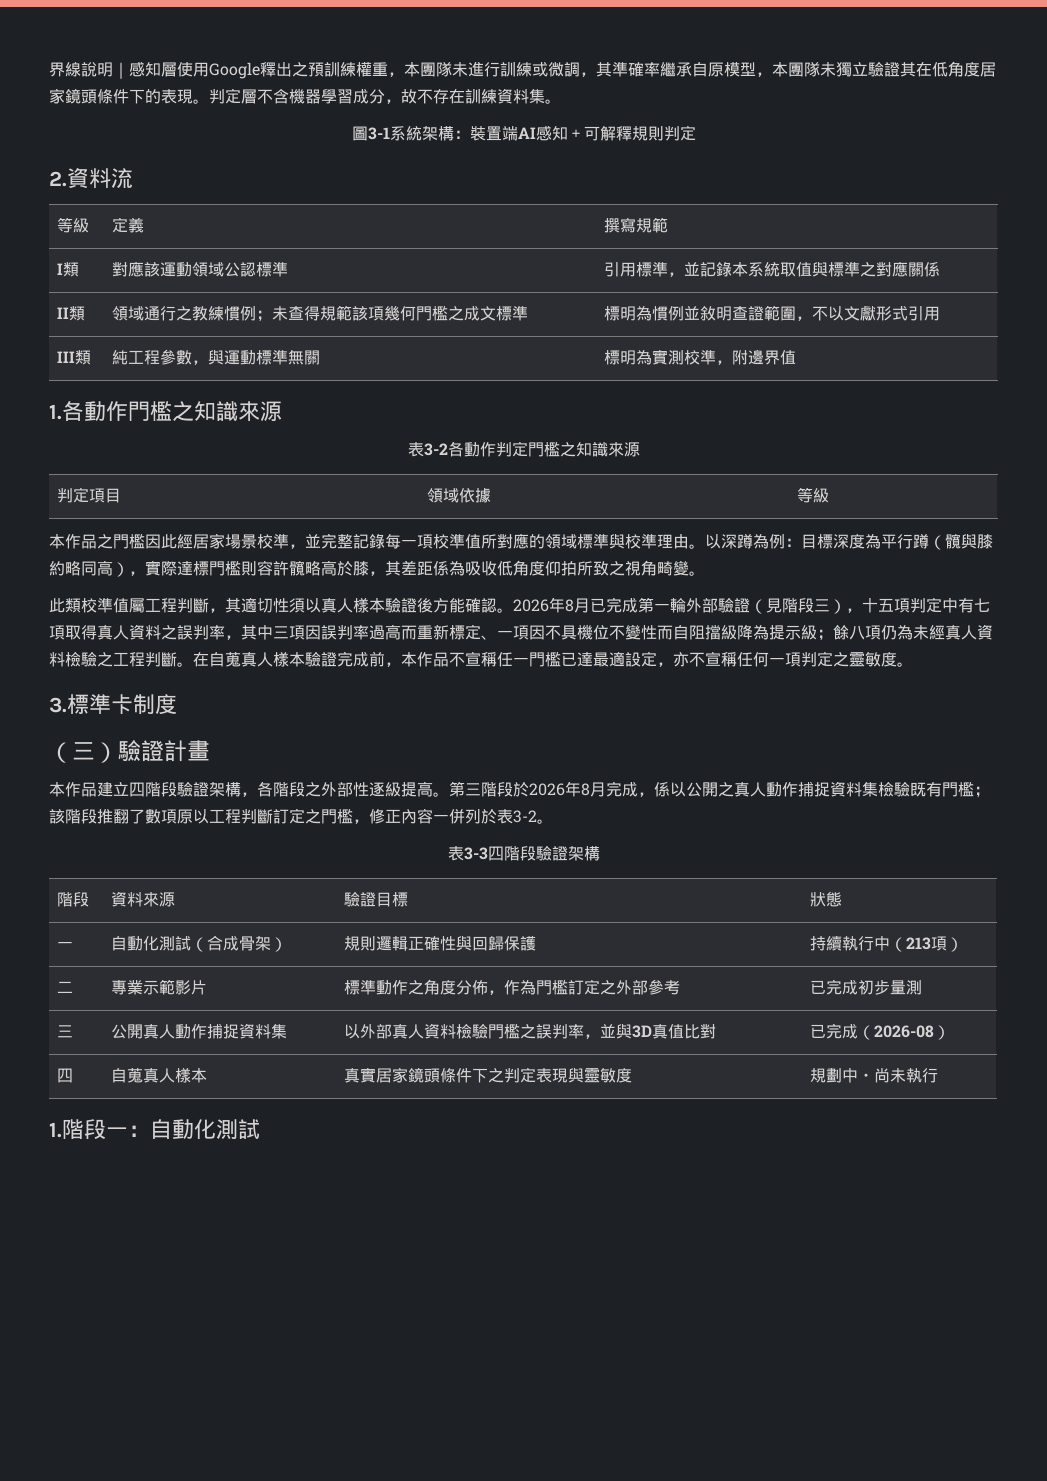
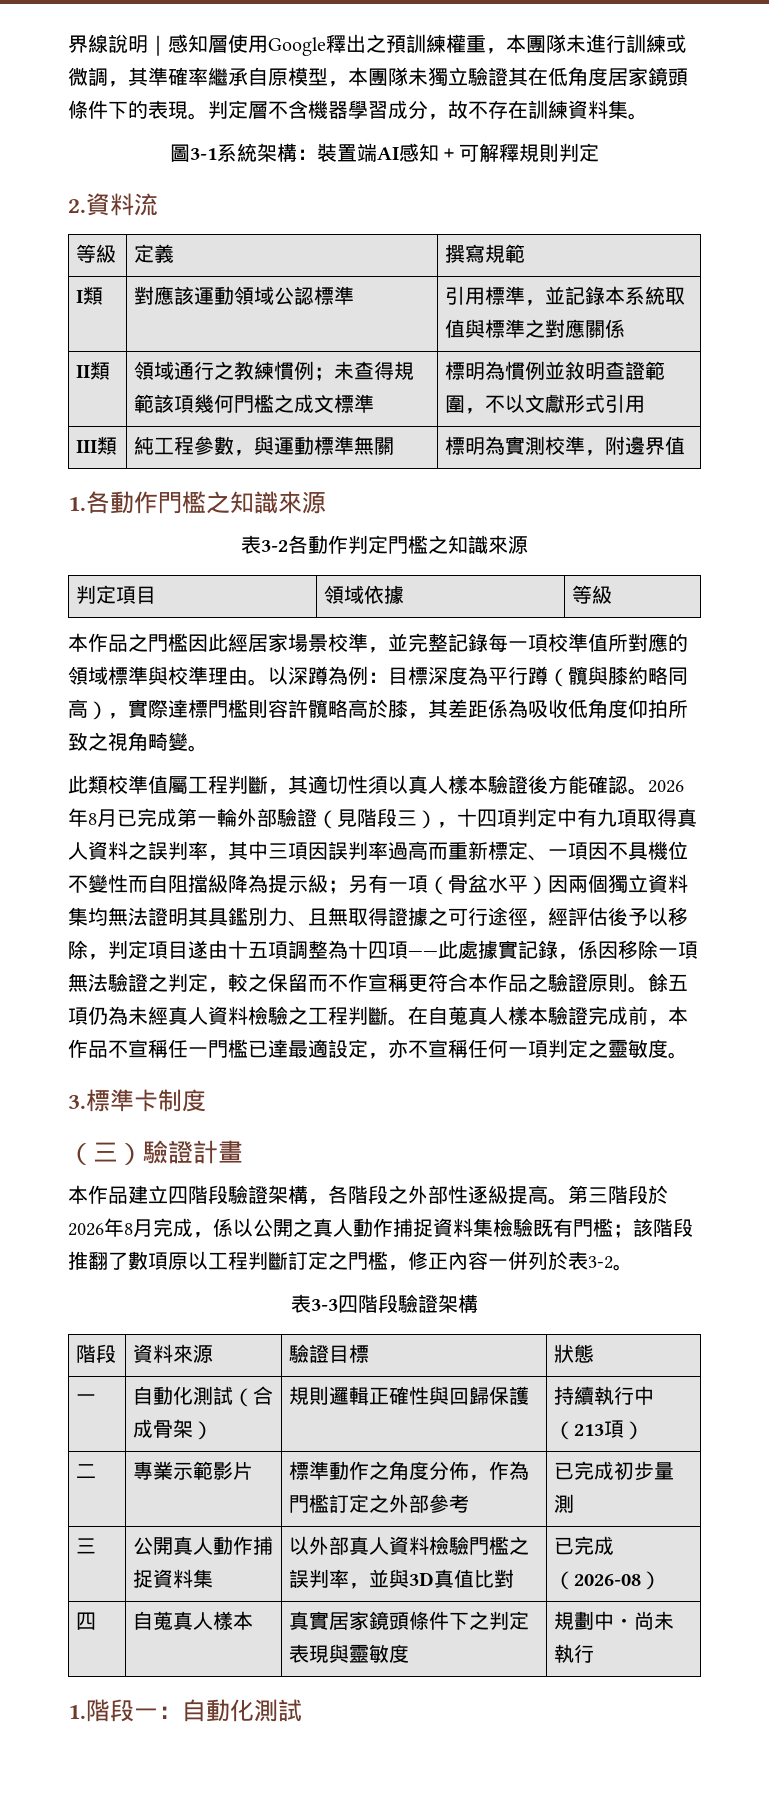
[878,598,894,612] 五 -> [477,809,497,827] 四
[974,598,990,612] 七 -> [597,808,617,827] 九
[833,624,865,640] 餘八 -> [348,874,688,895] [68,907,688,927] [68,940,698,960] [68,973,688,993] 另有一項（骨盆水平）因兩個獨立資料集均無法證明其具鑑別力、且無取得證據之可行途徑，經評估後予以移除，判定項目遂由十五項調整為十四項——此處據實記錄，係因移除一項無法驗證之判定，較之保留而不作宣稱更符合本作品之驗證原則。餘五

